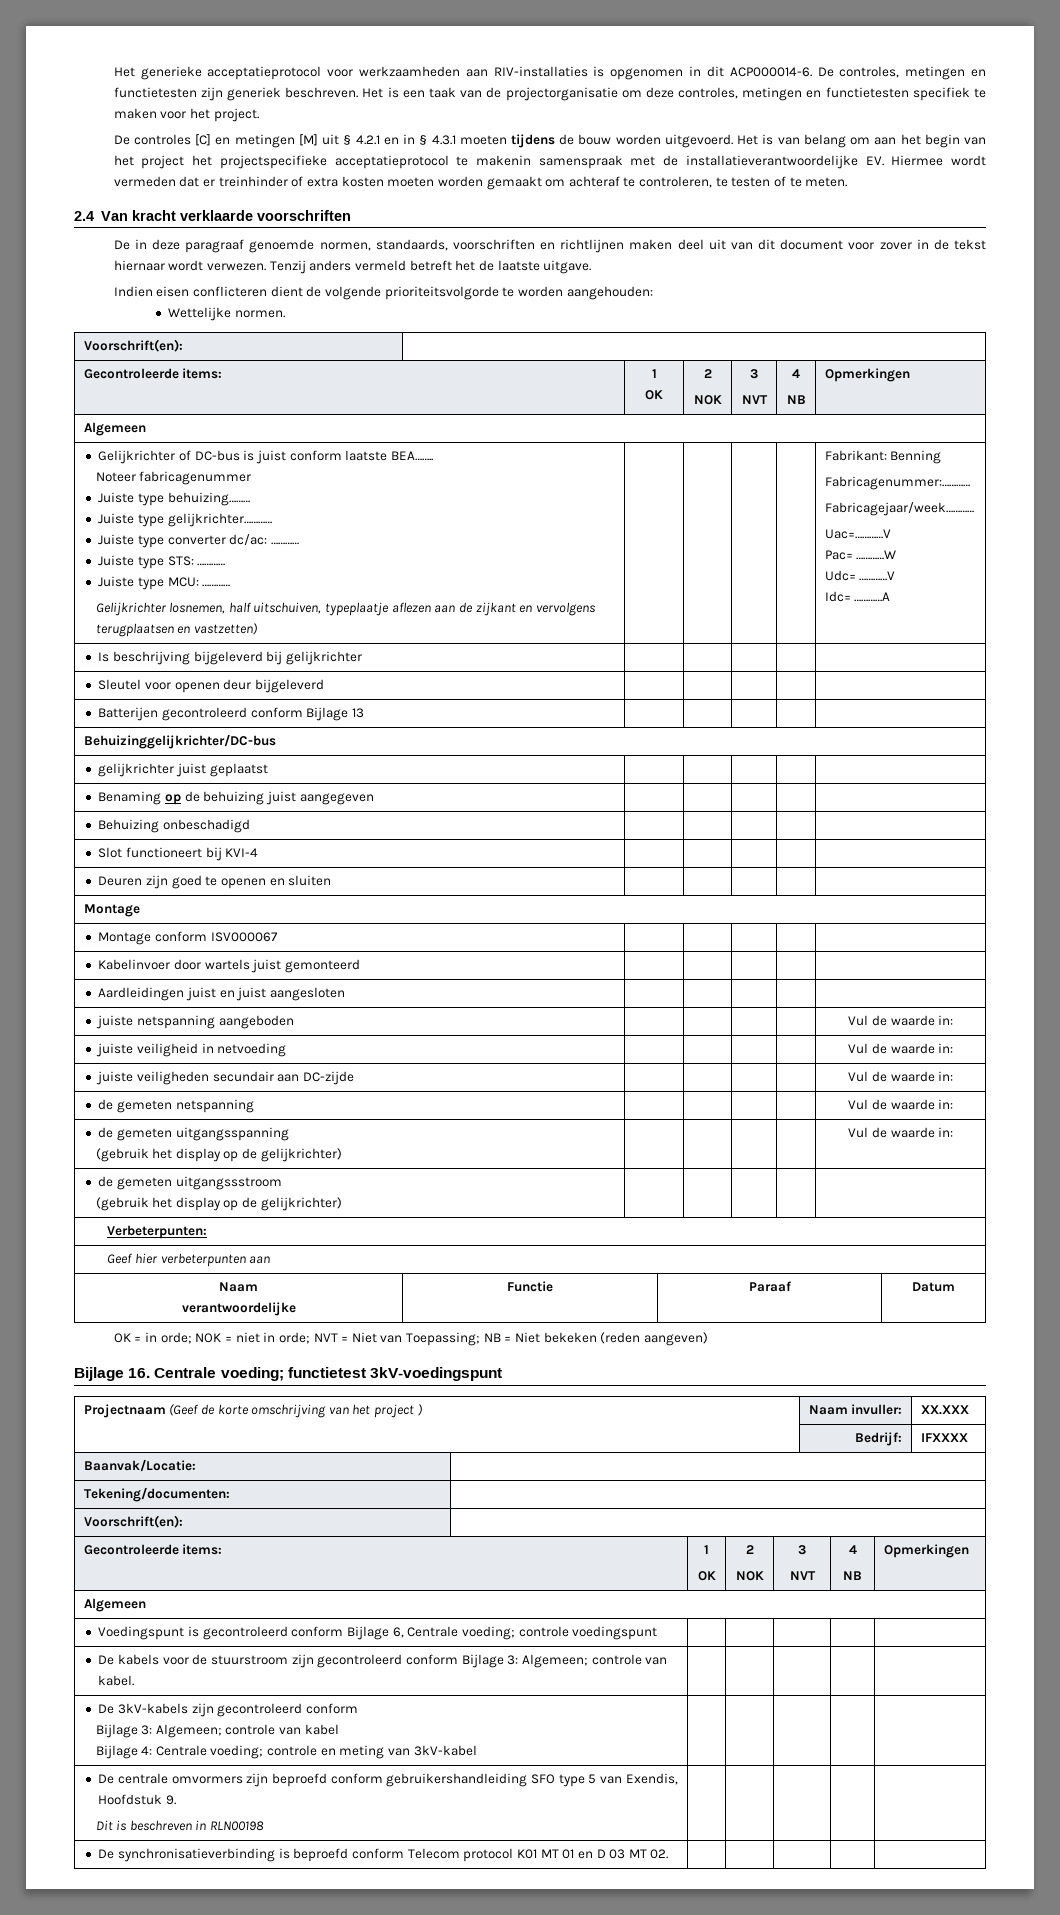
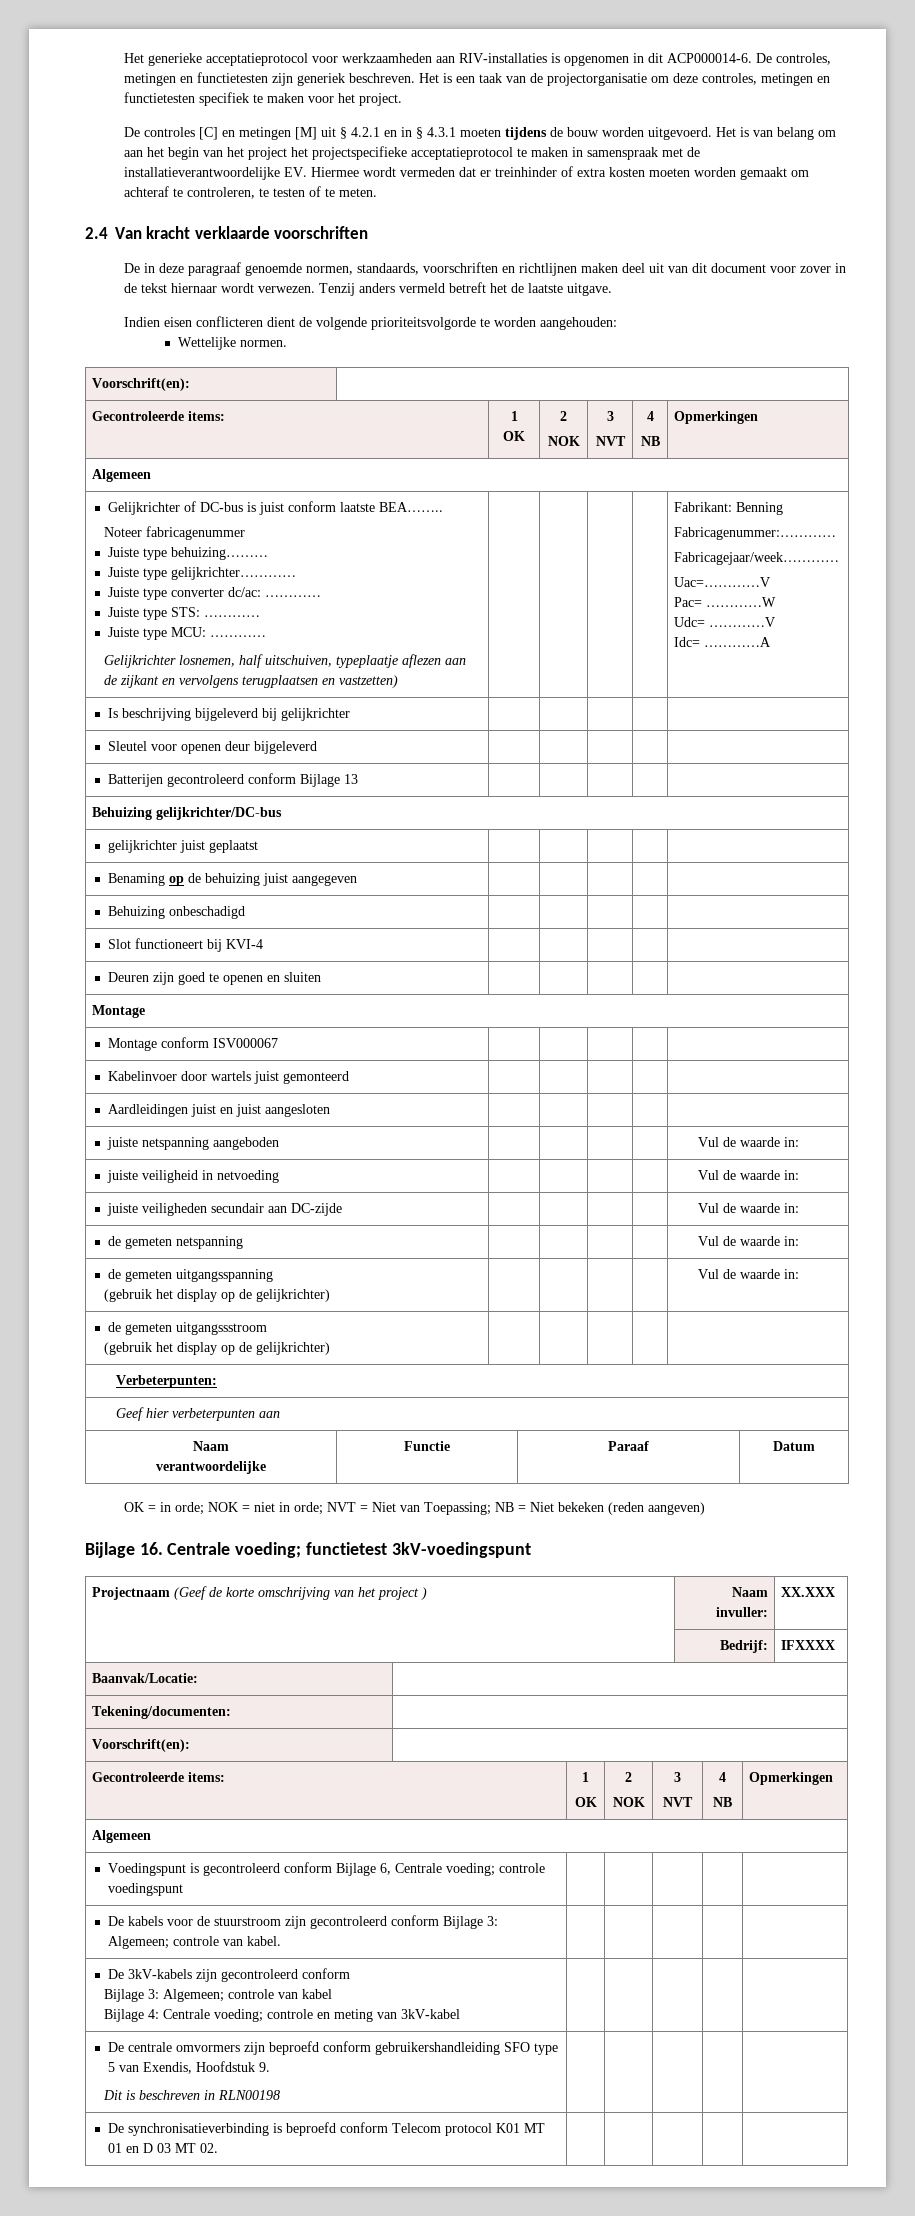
[476,155,532,166] makenin -> [530,147,583,157] maken in
[83,734,276,749] Behuizinggelijkrichter/DC-bus -> [92,807,283,820] Behuizing gelijkrichter/DC-bus

